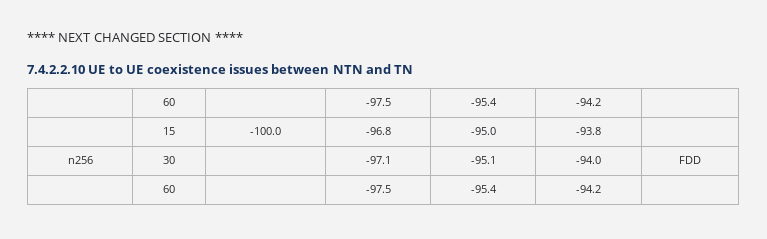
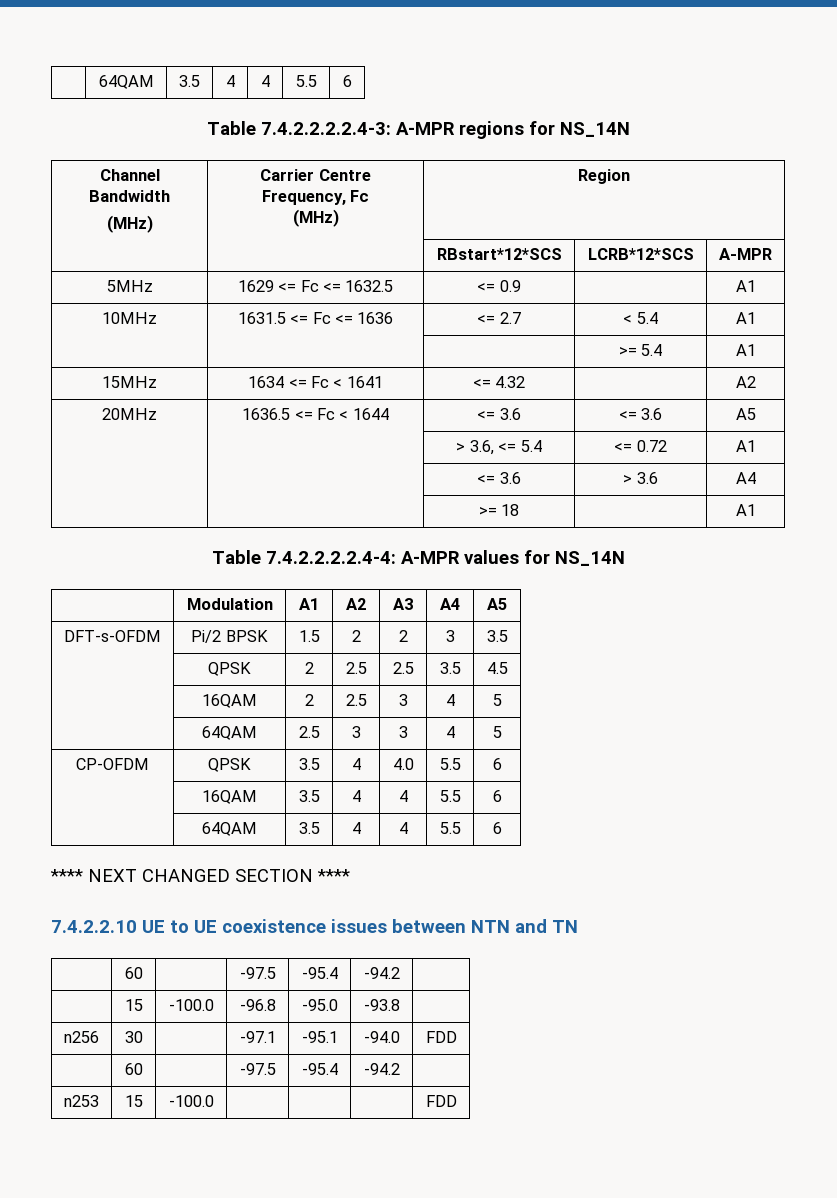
(27, 37) none -> [98,75,154,89] [179,75,200,87] [225,75,235,87] [260,75,270,87] [295,75,317,87] [342,75,352,87] [207,121,630,139] [99,169,160,181] [89,190,170,202] [106,215,153,233] [260,169,371,181] [261,190,370,205] [292,209,339,227] [578,169,631,184] [436,248,562,260] [587,248,694,260] [719,248,772,260] [106,280,153,292] [237,280,394,292] [477,280,521,292] [735,280,756,292] [102,312,157,324] [237,312,394,324] [477,312,521,324] [623,312,658,324] [735,312,756,324] [618,344,663,356] [735,344,756,356] [102,376,157,388] [248,376,383,388] [472,376,526,388] [735,376,756,388] [102,408,157,420] [242,408,389,420] [477,408,521,420] [618,408,663,420] [735,408,756,420] [456,440,542,455] [614,440,667,452] [735,440,756,452] [477,472,521,484] [623,472,658,484] [735,472,756,484] [478,504,520,516] [735,504,756,516] [212,550,625,566] [186,598,273,610] [299,598,319,610] [346,598,366,610] [393,598,413,610] [440,598,460,610] [487,598,507,610] [64,630,161,642] [191,630,268,643] [298,630,320,642] [351,630,361,642] [398,630,408,642] [445,630,455,642] [486,630,508,642] [208,662,251,676] [304,662,314,674] [345,662,367,674] [392,662,414,674] [439,662,461,674] [486,662,508,674] [202,694,257,708] [304,694,314,706] [345,694,367,706] [398,694,408,706] [445,694,455,706] [492,694,502,706] [202,726,257,740] [298,726,320,738] [351,726,361,738] [398,726,408,738] [445,726,455,738] [492,726,502,738] [76,758,149,770] [208,758,251,772] [298,758,320,770] [351,758,361,770] [392,758,414,770] [439,758,461,770] [492,758,502,770] [202,790,257,804] [298,790,320,802] [351,790,361,802] [398,790,408,802] [439,790,461,802] [492,790,502,802] [202,822,257,836] [298,822,320,834] [351,822,361,834] [398,822,408,834] [439,822,461,834] [492,822,502,834] | 64QAM | 3.5 | 4 | 4 | 5.5 | 6 // Table 7.4.2.2.2.2.4-3: A-MPR regions for NS_14N // Channel Bandwidth // (MHz) | Carrier Centre Frequency, Fc // (MHz) | Region // | | RBstart*12*SCS | LCRB*12*SCS | A-MPR // 5MHz | 1629 <= Fc <= 1632.5 | <= 0.9 | | A1 // 10MHz | 1631.5 <= Fc <= 1636 | <= 2.7 | < 5.4 | A1 // | | | >= 5.4 | A1 // 15MHz | 1634 <= Fc < 1641 | <= 4.32 | | A2 // 20MHz | 1636.5 <= Fc < 1644 | <= 3.6 | <= 3.6 | A5 // | | > 3.6, <= 5.4 | <= 0.72 | A1 // | | <= 3.6 | > 3.6 | A4 // | | >= 18 | | A1 // Table 7.4.2.2.2.2.4-4: A-MPR values for NS_14N // | Modulation | A1 | A2 | A3 | A4 | A5 // DFT-s-OFDM | Pi/2 BPSK | 1.5 | 2 | 2 | 3 | 3.5 // | QPSK | 2 | 2.5 | 2.5 | 3.5 | 4.5 // | 16QAM | 2 | 2.5 | 3 | 4 | 5 // | 64QAM | 2.5 | 3 | 3 | 4 | 5 // CP-OFDM | QPSK | 3.5 | 4 | 4.0 | 5.5 | 6 // | 16QAM | 3.5 | 4 | 4 | 5.5 | 6 // | 64QAM | 3.5 | 4 | 4 | 5.5 | 6 //
(601, 189) none -> [64,1095,99,1107] [124,1095,143,1107] [168,1095,214,1107] [425,1095,457,1107] // n253 | 15 | -100.0 | | | | FDD

